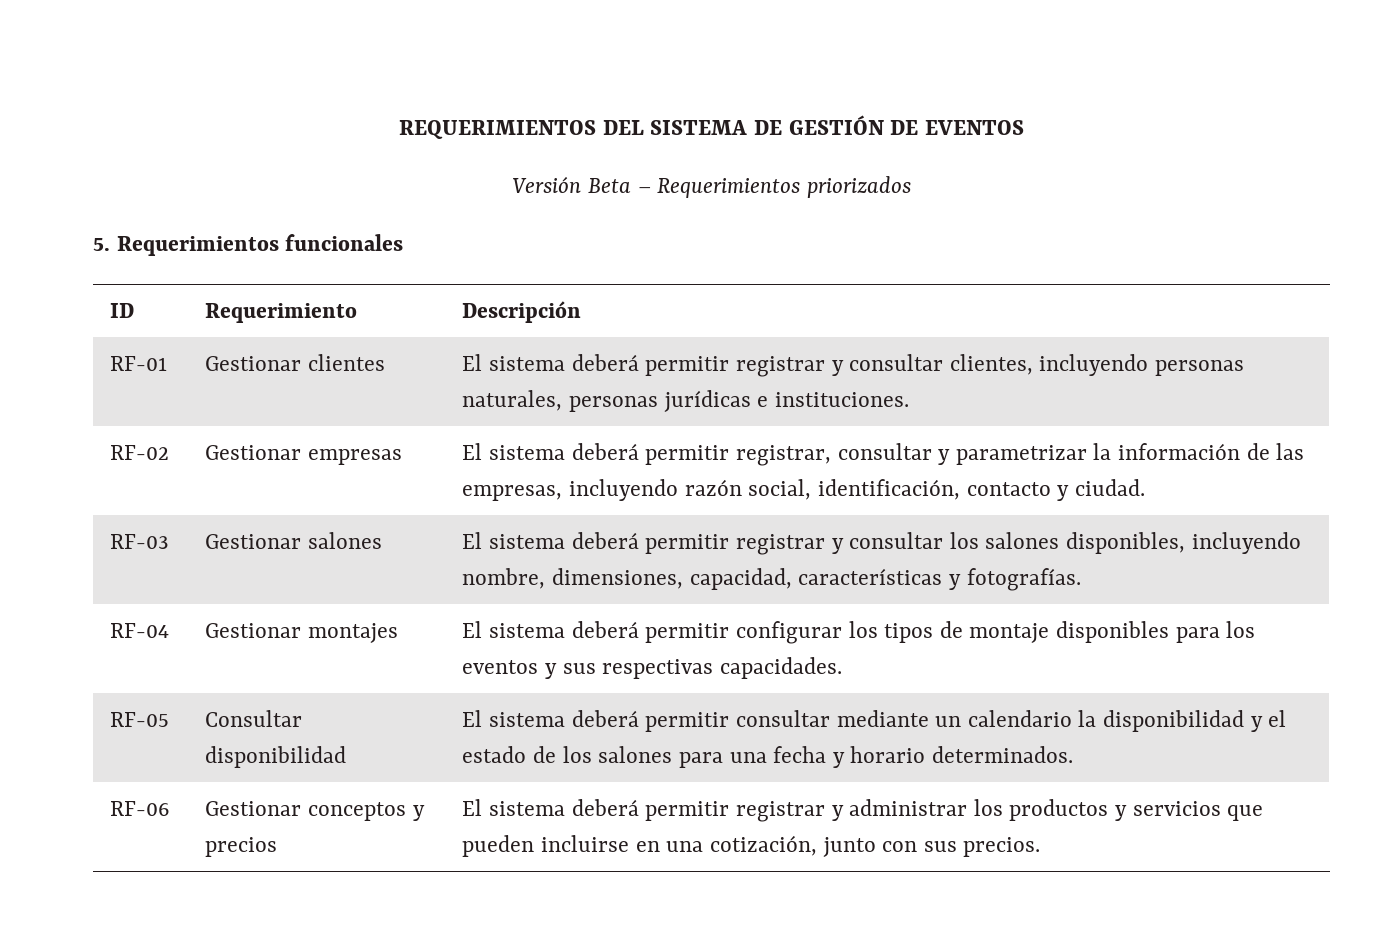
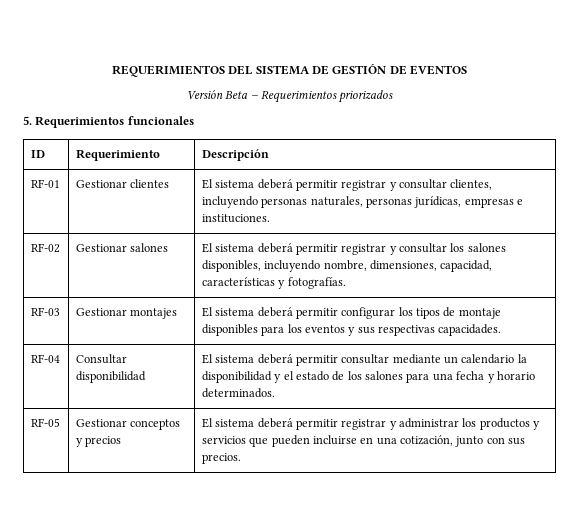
[663,390,751,412] jurídicas -> [414,196,514,208] jurídicas, empresas
[205,445,403,465] [462,443,1305,466] [462,479,1145,501] [110,534,170,549] | Gestionar empresas | El sistema deberá permitir registrar, consultar y parametrizar la información de las empresas, incluyendo razón social, identificación, contacto y ciudad. // RF-03 -> (60, 248) none
[110,623,170,638] RF-04 -> [30,307,60,316] RF-03
[110,712,170,727] RF-05 -> [30,354,60,363] RF-04
[110,801,171,816] RF-06 -> [30,418,60,427] RF-05

